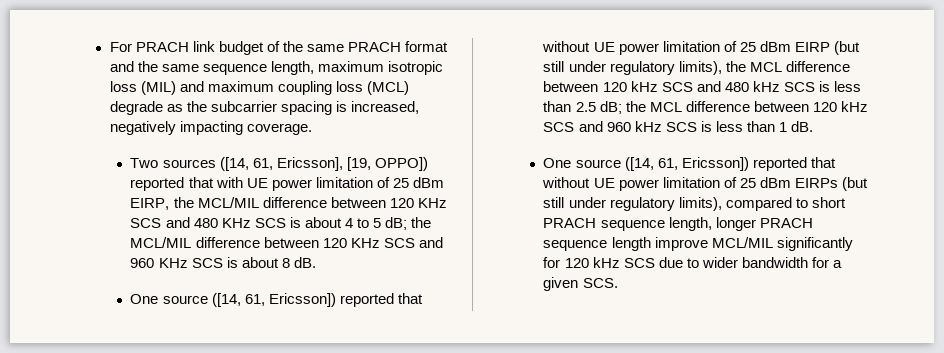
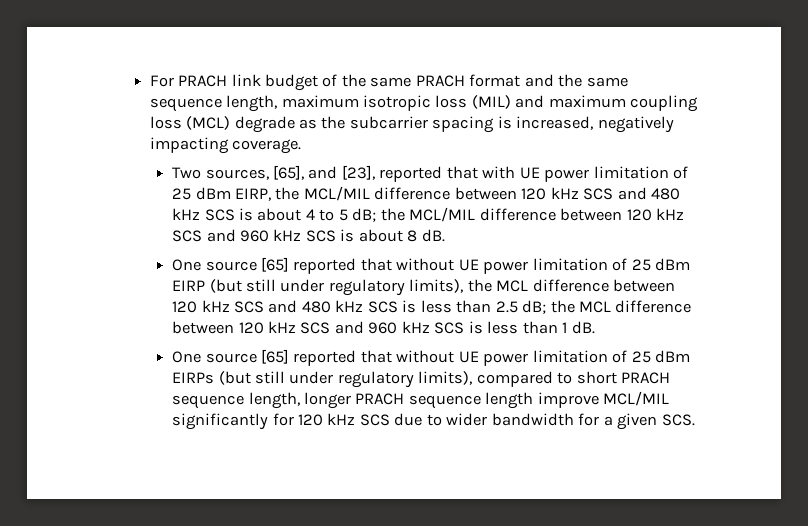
[162,157,428,171] sources ([14, 61, Ericsson], [19, OPPO]) -> [205,165,375,180] sources, [65], and [23],
[417,198,447,208] [130,217,251,228] KHz SCS and 480 KHz -> [550,187,681,200] [172,208,201,220] kHz SCS and 480 kHz
[350,237,443,248] [130,258,188,268] KHz SCS and 960 KHz -> [655,208,684,220] [172,229,302,242] kHz SCS and 960 kHz
[211,293,336,307] ([14, 61, Ericsson]) -> [260,257,289,272] [65]
[624,157,749,171] ([14, 61, Ericsson]) -> [260,349,289,364] [65]

